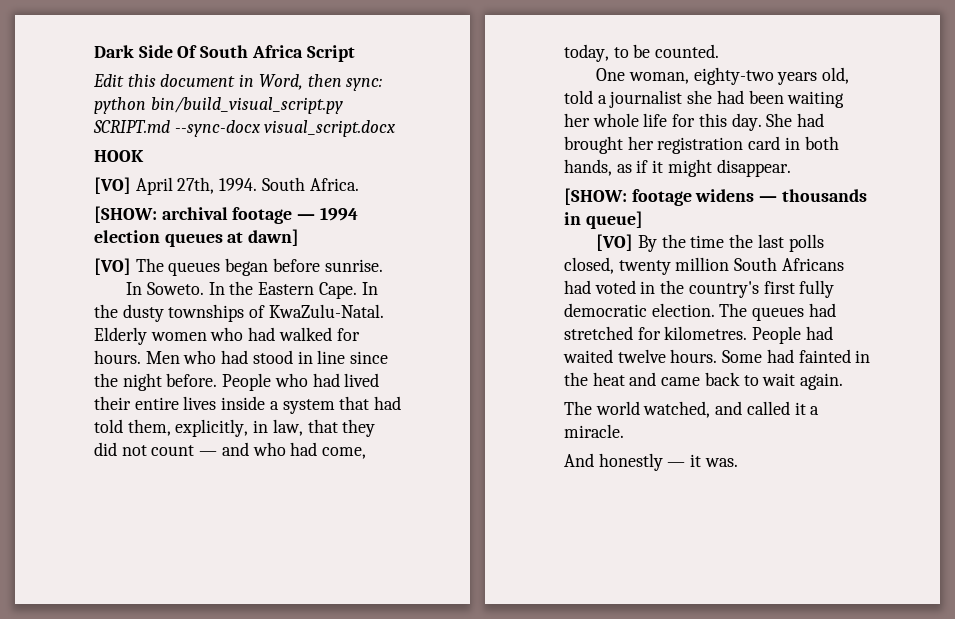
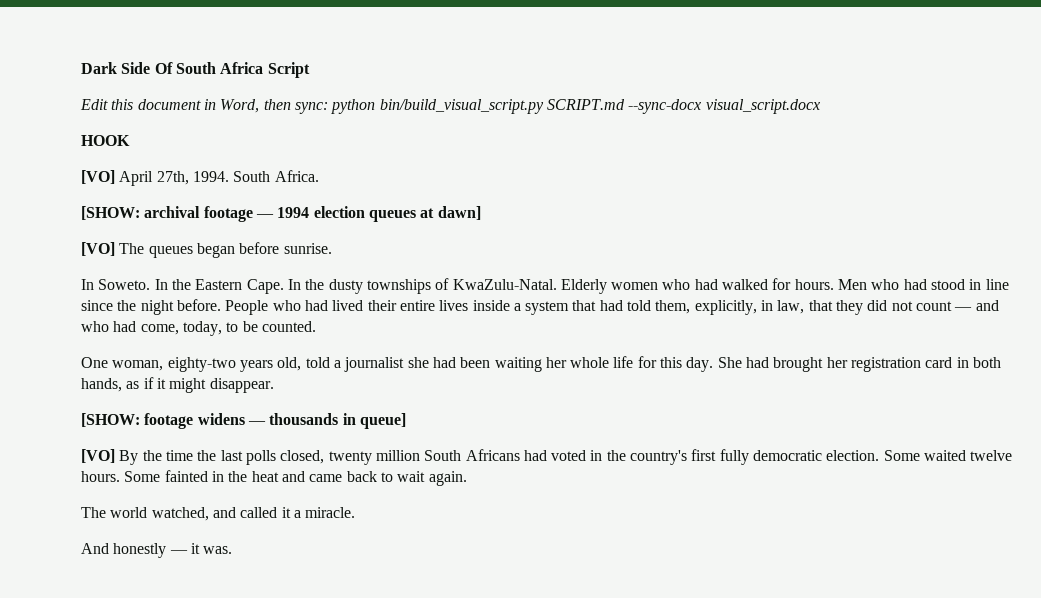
[719,303,836,321] [564,326,833,344] The queues had stretched for kilometres. People had -> [883,450,920,461] Some
[766,349,794,363] had -> (161, 476) none

